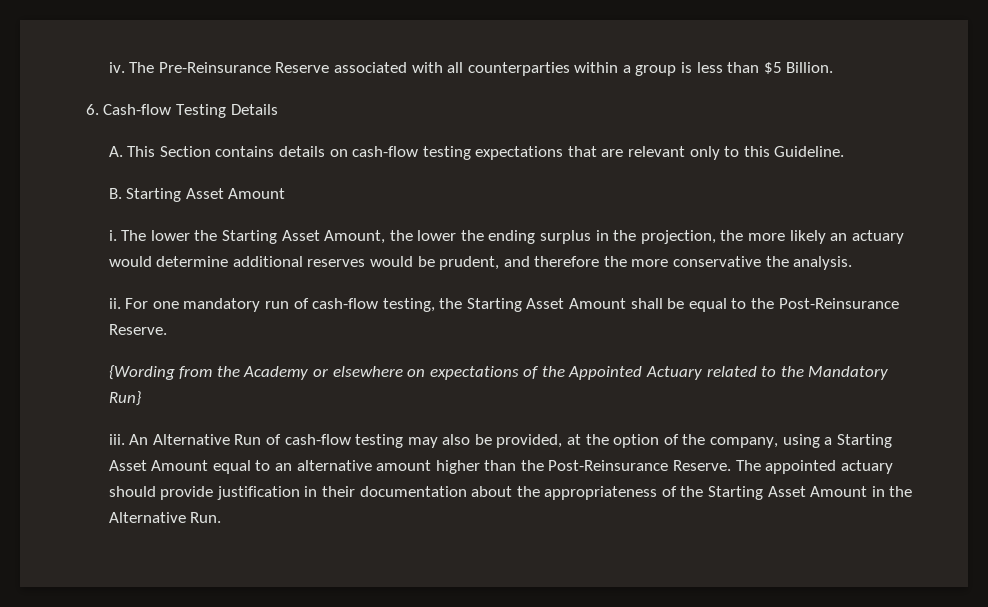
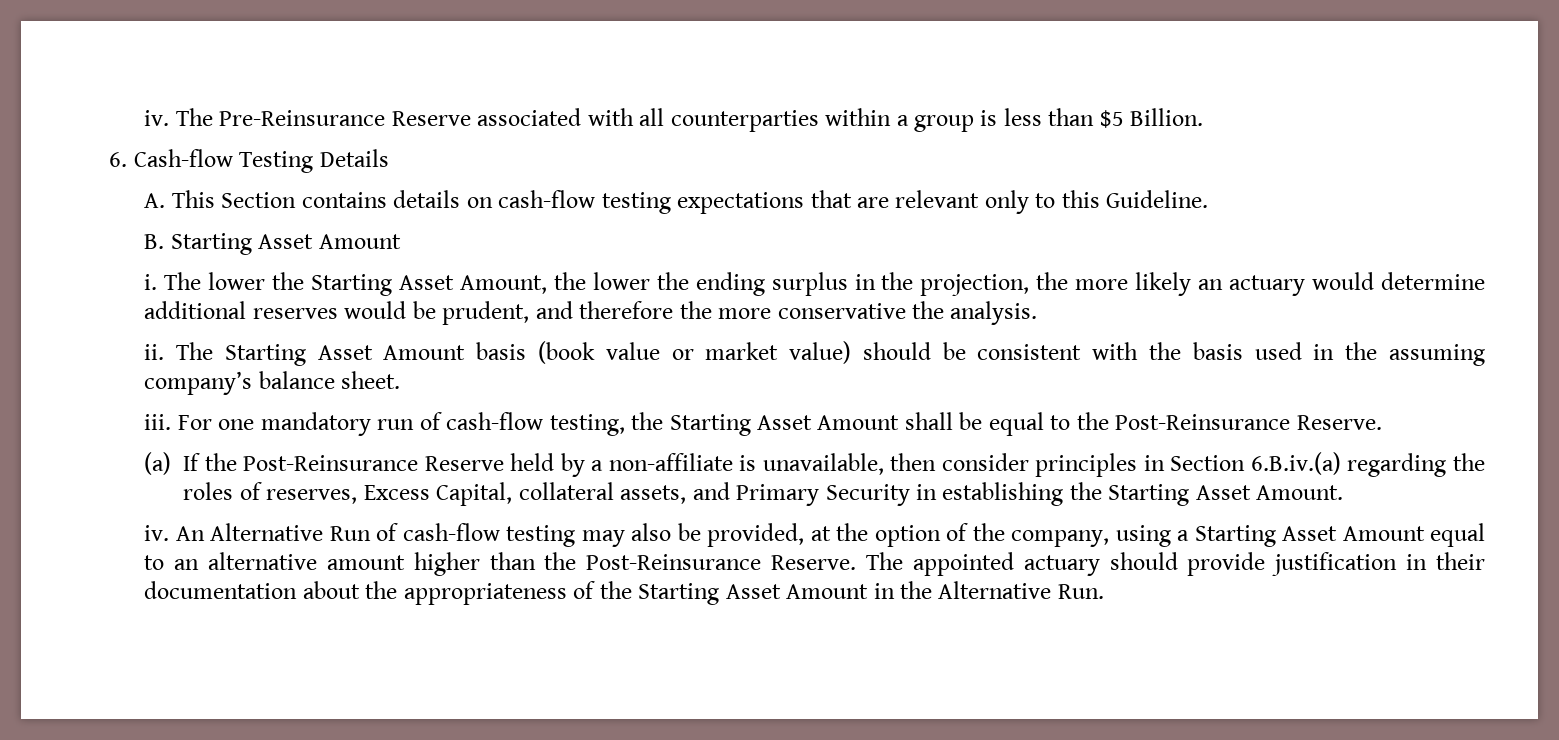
(121, 303) none -> [175,341,1485,366] [144,371,401,395] [144,414,172,430] The Starting Asset Amount basis (book value or market value) should be consistent with the basis used in the assuming company’s balance sheet. // iii.
[108,365,889,380] [108,391,141,406] [108,434,125,445] {Wording from the Academy or elsewhere on expectations of the Appointed Actuary related to the Mandatory Run} // iii. -> [144,452,1485,477] [183,482,1344,506] [144,525,170,541] (a) If the Post-Reinsurance Reserve held by a non-affiliate is unavailable, then consider principles in Section 6.B.iv.(a) regarding the roles of reserves, Excess Capital, collateral assets, and Primary Security in establishing the Starting Asset Amount. // iv.

